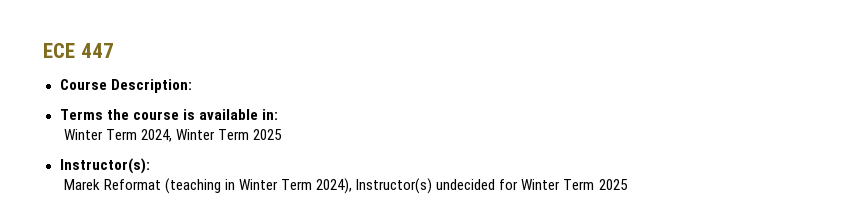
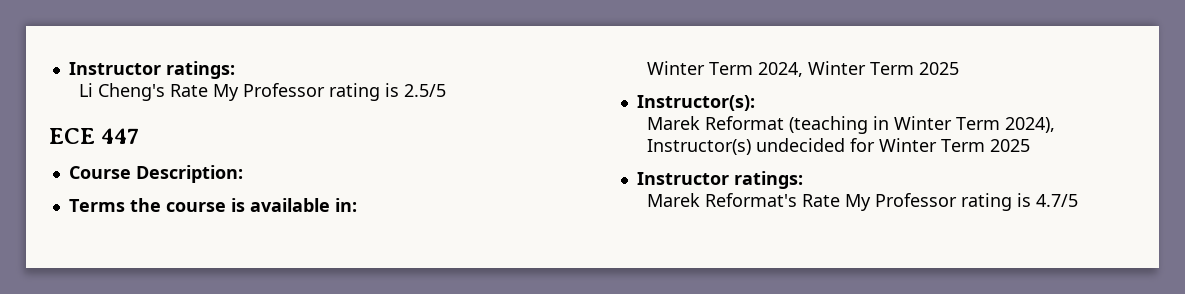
(43, 50) none -> [68,61,235,79] [79,83,447,101] Instructor ratings: // Li Cheng's Rate My Professor rating is 2.5/5 //
(628, 184) none -> [636,171,803,189] [647,193,1079,211] // Instructor ratings: // Marek Reformat's Rate My Professor rating is 4.7/5

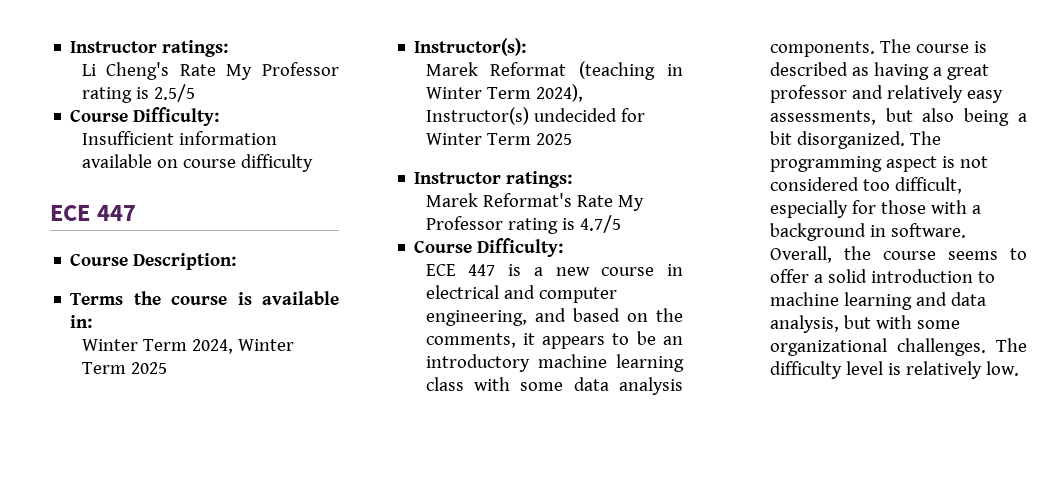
(447, 90) none -> [70,107,220,126] [81,131,277,145] [81,154,313,172] // Course Difficulty: // Insufficient information available on course difficulty
(1079, 200) none -> [414,238,564,257] [425,264,683,276] [425,285,617,303] [425,308,683,326] [425,331,683,349] [425,354,684,372] [425,377,683,395] [769,39,987,57] [769,62,989,80] [769,85,1003,103] [769,108,1027,126] [769,131,941,149] [769,156,988,172] [769,177,962,194] [769,200,981,218] [769,223,966,241] [769,246,1027,263] [769,269,995,283] [769,292,986,310] [769,315,960,333] [769,338,1027,356] [769,361,1019,379] // Course Difficulty: // ECE 447 is a new course in electrical and computer engineering, and based on the comments, it appears to be an introductory machine learning class with some data analysis components. The course is described as having a great professor and relatively easy assessments, but also being a bit disorganized. The programming aspect is not considered too difficult, especially for those with a background in software. Overall, the course seems to offer a solid introduction to machine learning and data analysis, but with some organizational challenges. The difficulty level is relatively low.

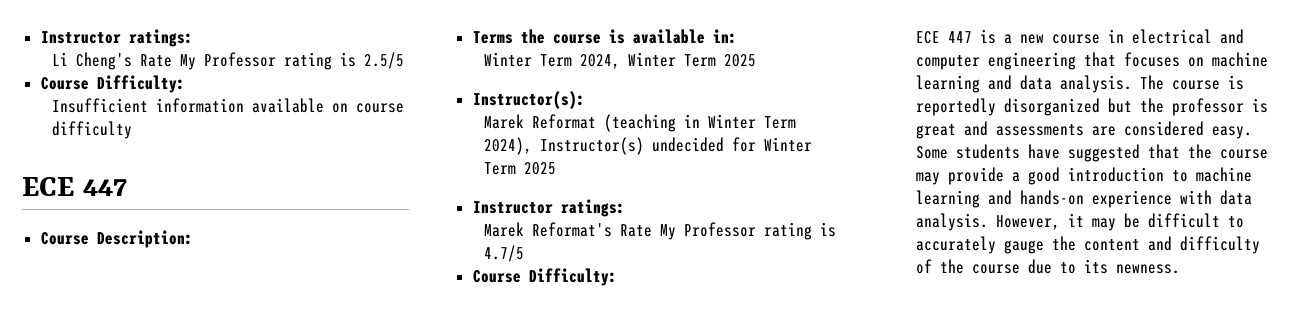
[425,308,683,326] [425,331,683,349] [425,354,684,372] [425,377,683,395] [769,39,987,57] [769,62,989,80] [769,85,1003,103] [769,108,1027,126] [769,131,941,149] [769,156,988,172] [769,177,962,194] [769,200,981,218] [769,223,966,241] [769,246,1027,263] [769,269,867,283] engineering, and based on the comments, it appears to be an introductory machine learning class with some data analysis components. The course is described as having a great professor and relatively easy assessments, but also being a bit disorganized. The programming aspect is not considered too difficult, especially for those with a background in software. Overall, the course seems to offer a solid -> [988,52,1269,70] [916,75,1245,93] [916,98,1269,116] [916,121,1253,139] [916,144,1269,162] [916,167,1061,185] engineering that focuses on machine learning and data analysis. The course is reportedly disorganized but the professor is great and assessments are considered easy. Some students have suggested that the course may provide a good
[950,292,986,306] [769,315,960,333] [769,338,1027,356] [769,361,1019,379] data analysis, but with some organizational challenges. The difficulty level is relatively low. -> [1020,190,1253,208] [916,213,1245,231] [916,236,1261,254] [916,259,1181,274] hands-on experience with data analysis. However, it may be difficult to accurately gauge the content and difficulty of the course due to its newness.

